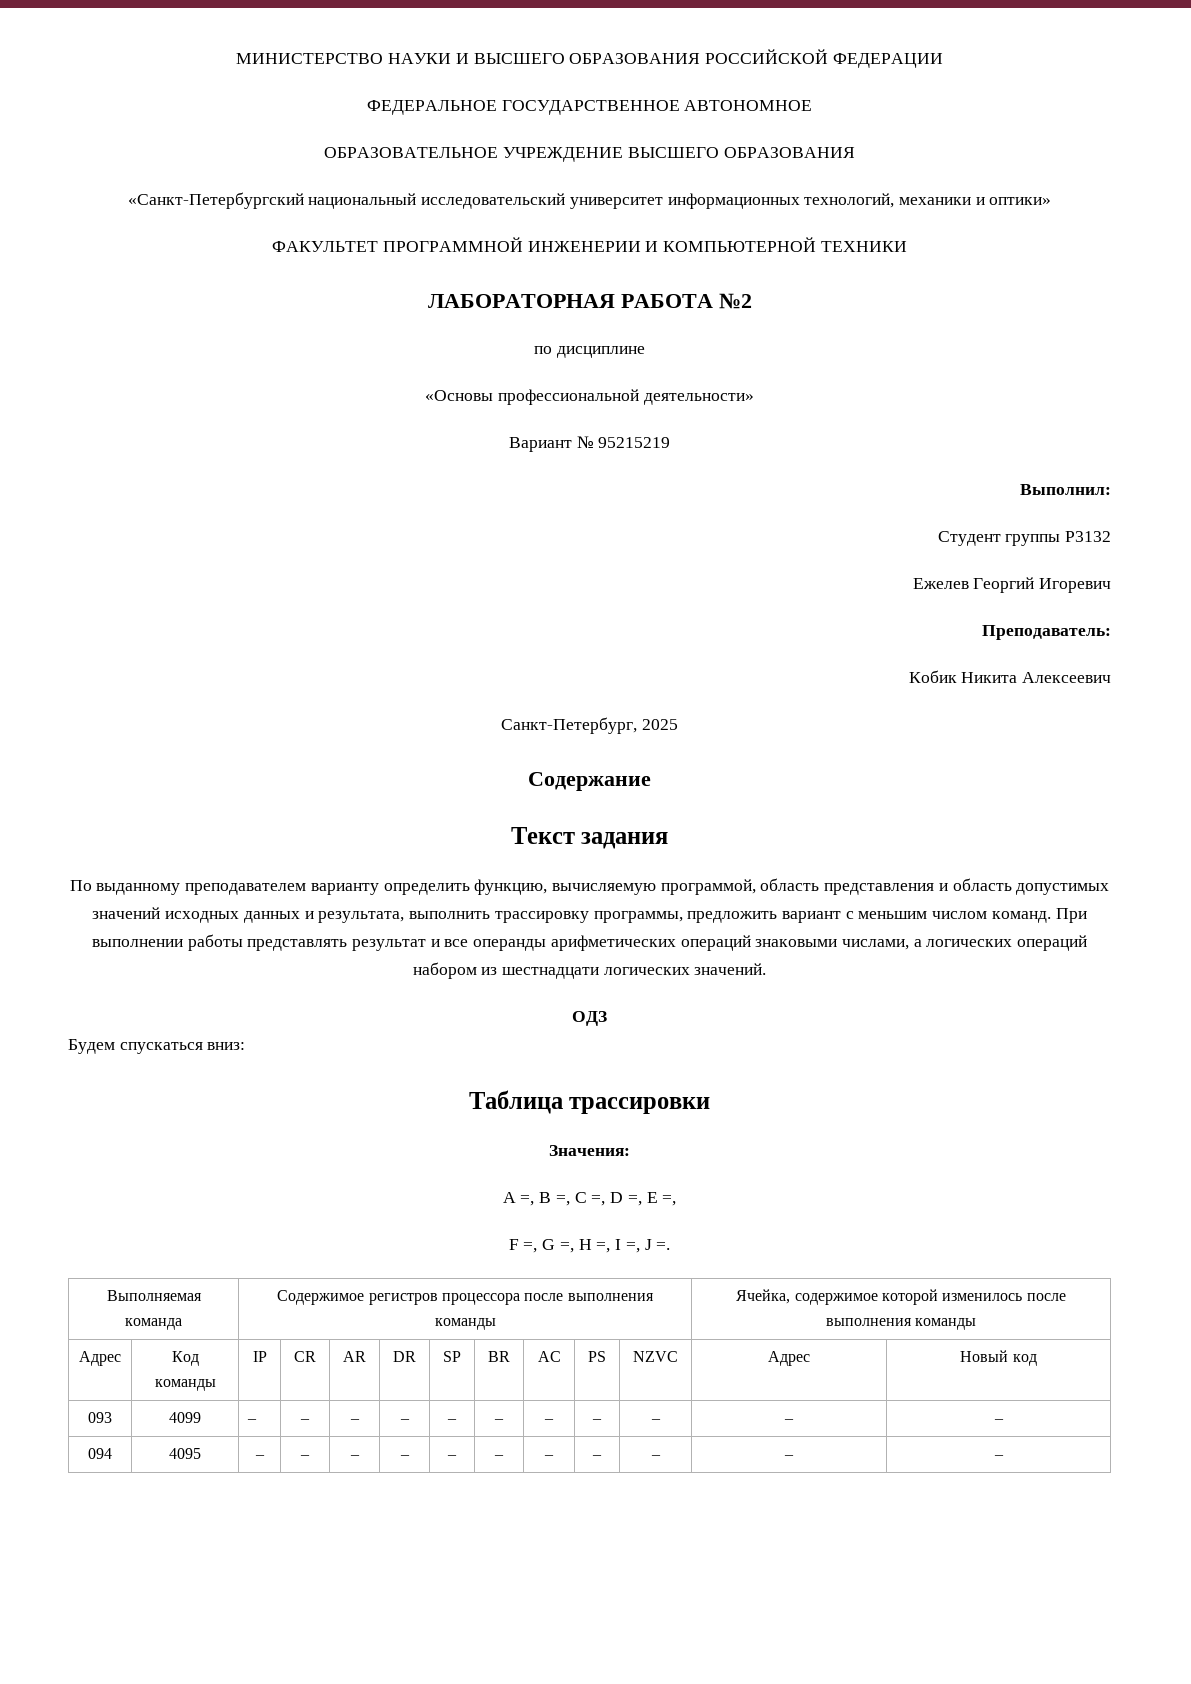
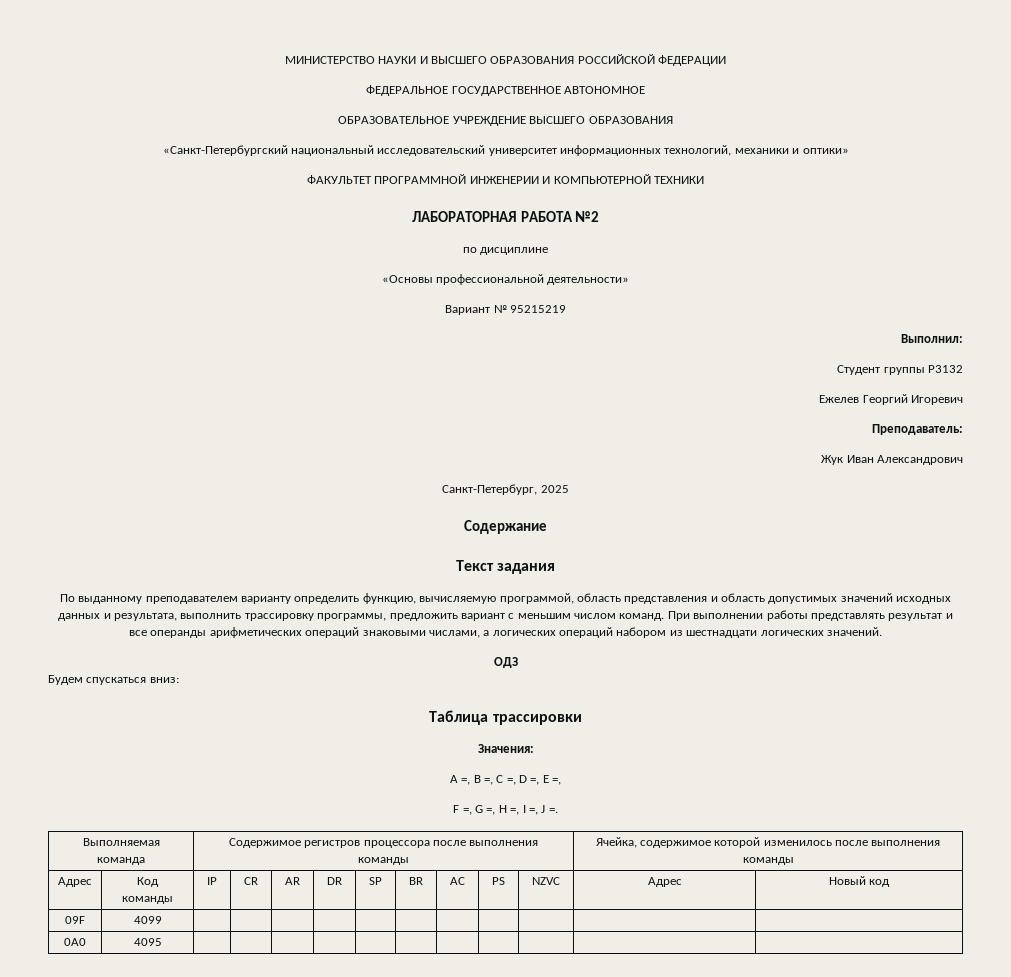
[908,670,1111,683] Кобик Никита Алексеевич -> [821,455,963,465] Жук Иван Александрович
[88,1412,112,1423] 093 -> [65,916,85,924] 09F
[247,1419,258,1423] [300,1419,310,1423] [349,1419,360,1423] [399,1419,410,1423] [447,1419,457,1423] [494,1419,504,1423] [544,1419,554,1423] [592,1419,602,1423] [650,1419,661,1423] [783,1419,794,1423] [993,1419,1004,1423] [88,1448,112,1459] [169,1448,201,1459] [254,1455,265,1459] [300,1455,310,1459] [349,1455,360,1459] [399,1455,410,1459] [447,1455,457,1459] [494,1455,504,1459] [544,1455,554,1459] [592,1455,602,1459] [650,1455,661,1459] [783,1455,794,1459] [993,1455,1004,1459] – | – | – | – | – | – | – | – | – | – | – // 094 | 4095 | – | – | – | – | – | – | – | – | – | – | – -> [64,938,86,946] [133,938,162,946] | | | | | | | | | | // 0A0 | 4095 | | | | | | | | | | |

